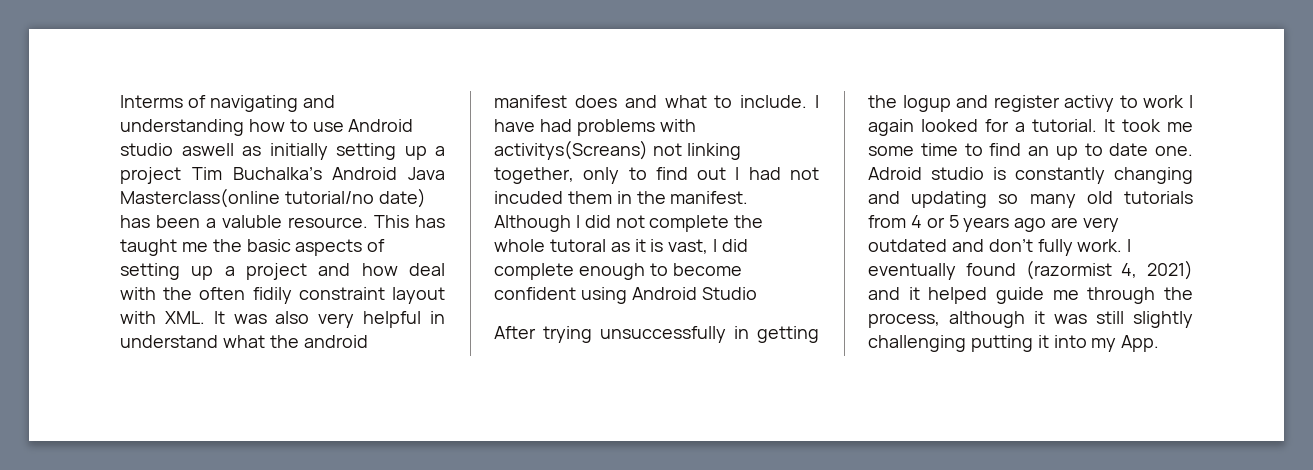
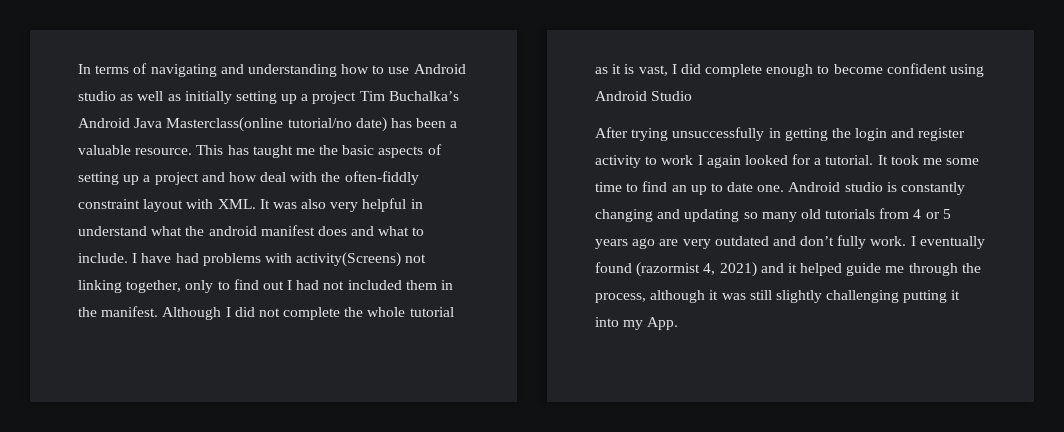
[120,95,183,108] Interms -> [78,64,130,74] In terms
[181,143,234,156] aswell -> [120,91,164,101] as well
[222,215,282,228] valuble -> [78,145,131,155] valuable
[199,287,292,304] often fidily -> [344,171,419,185] often-fiddly
[494,140,648,160] activitys(Screans) -> [296,252,402,267] activity(Screens)
[494,191,563,204] incuded -> [347,280,402,290] included
[549,239,606,252] tutoral -> [409,307,454,317] tutorial
[902,95,951,112] logup -> [855,128,888,141] login
[1064,95,1115,112] activy -> [595,155,641,168] activity
[868,167,922,180] Adroid -> [788,182,841,192] Android

